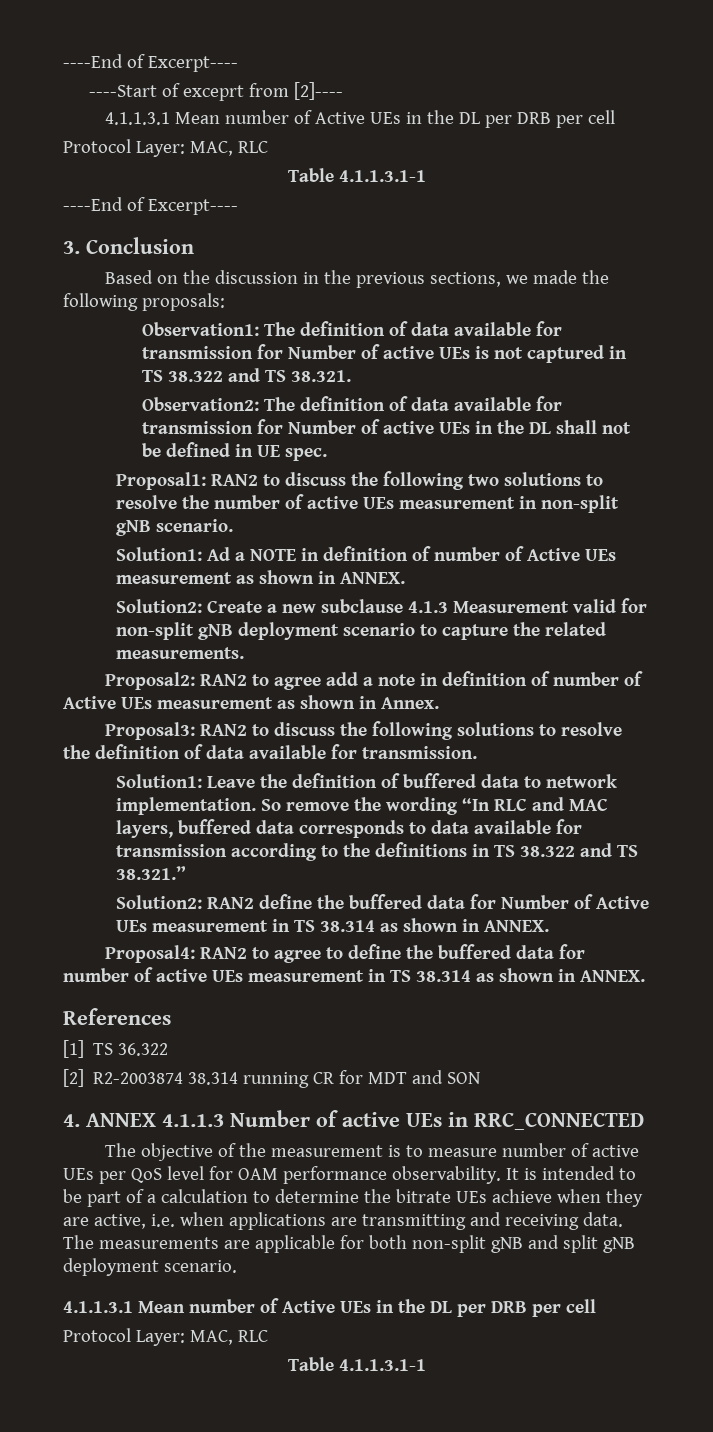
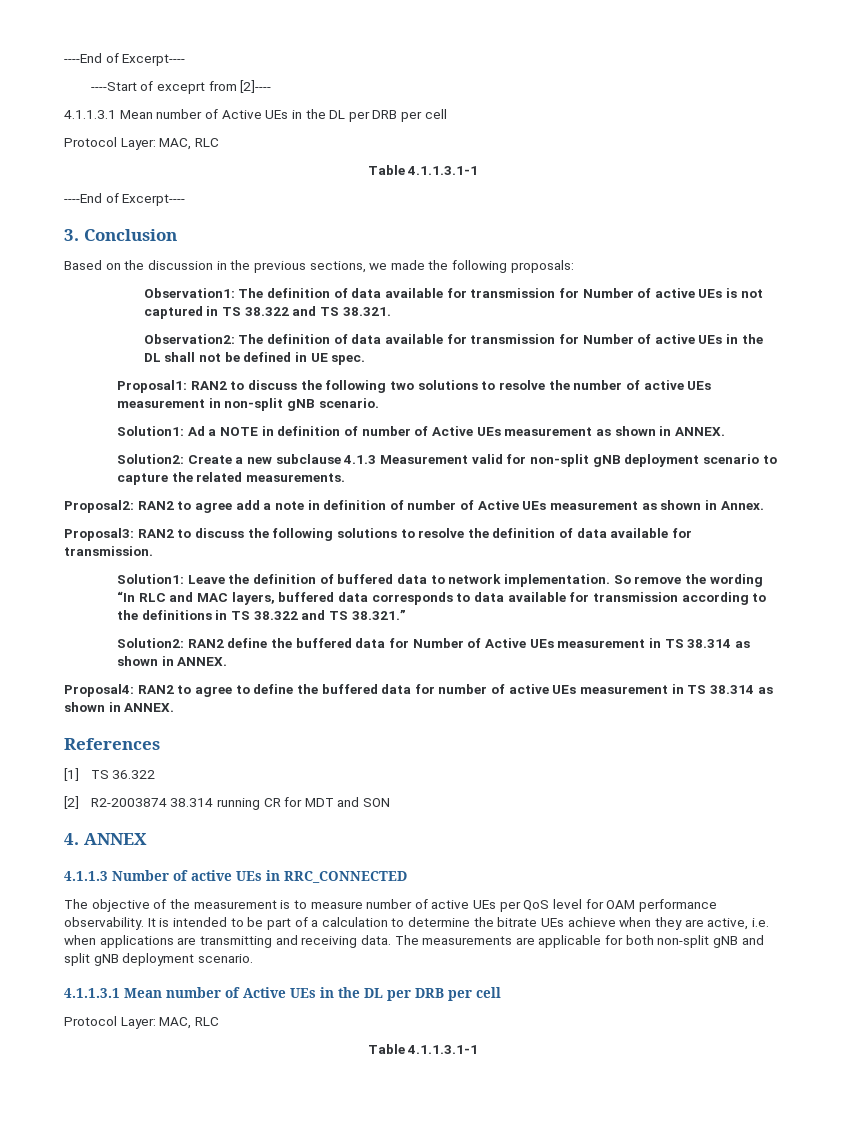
(156, 1120) none -> (147, 839) //

